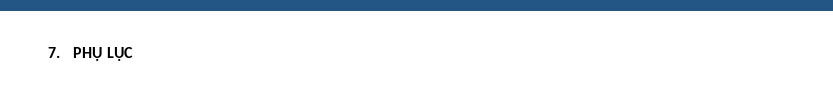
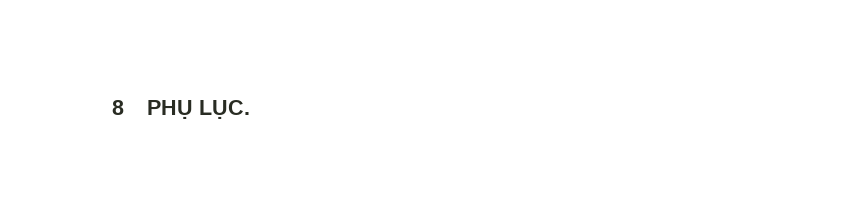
[48,47,133,61] 7. PHỤ LỤC -> [112,100,251,119] 8 PHỤ LỤC.

